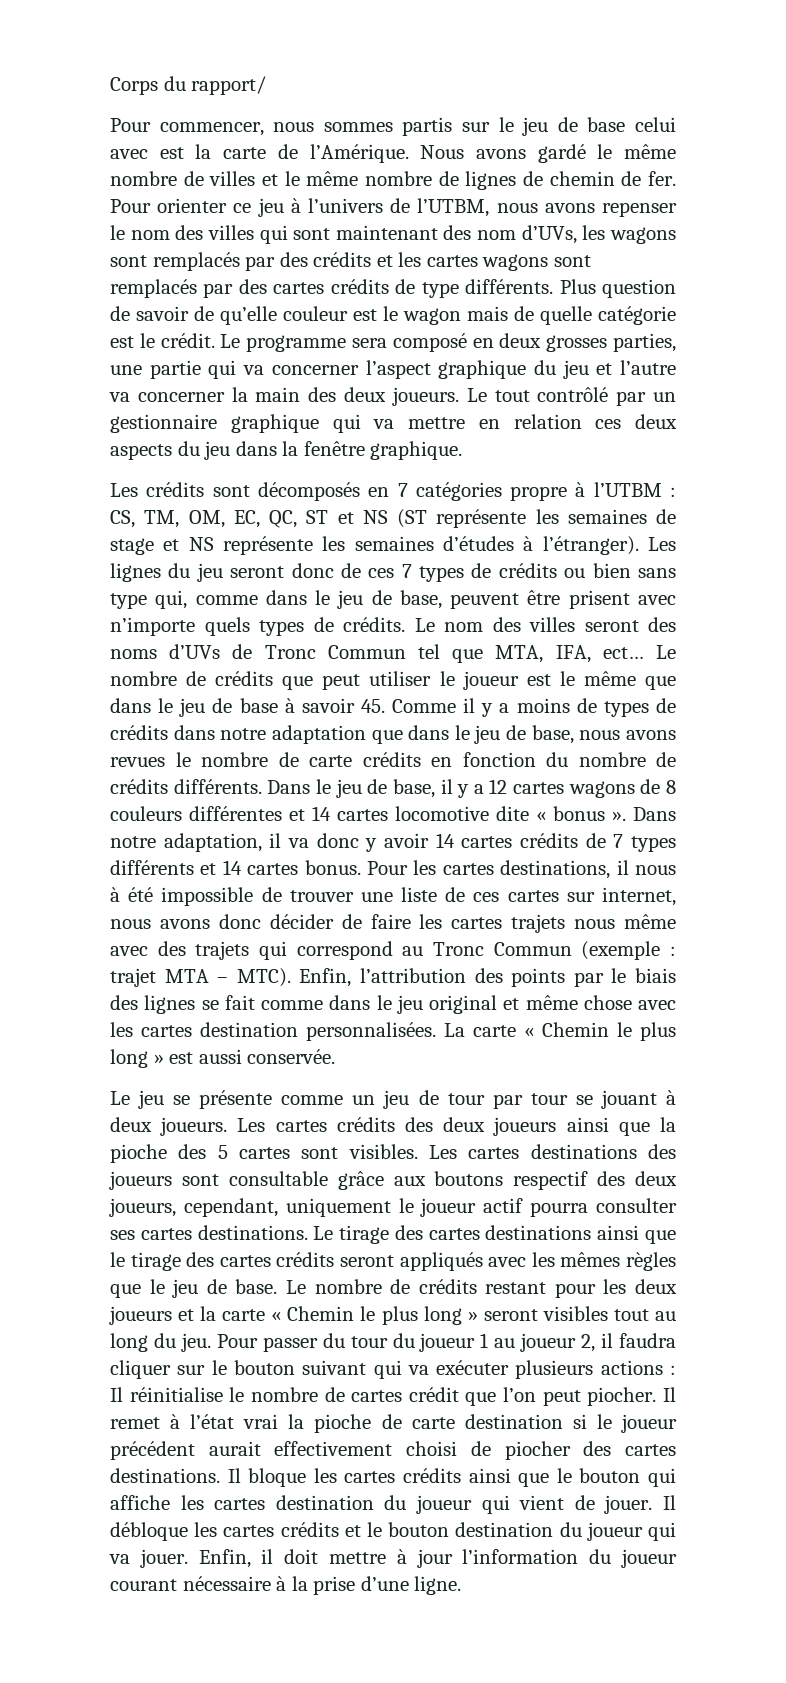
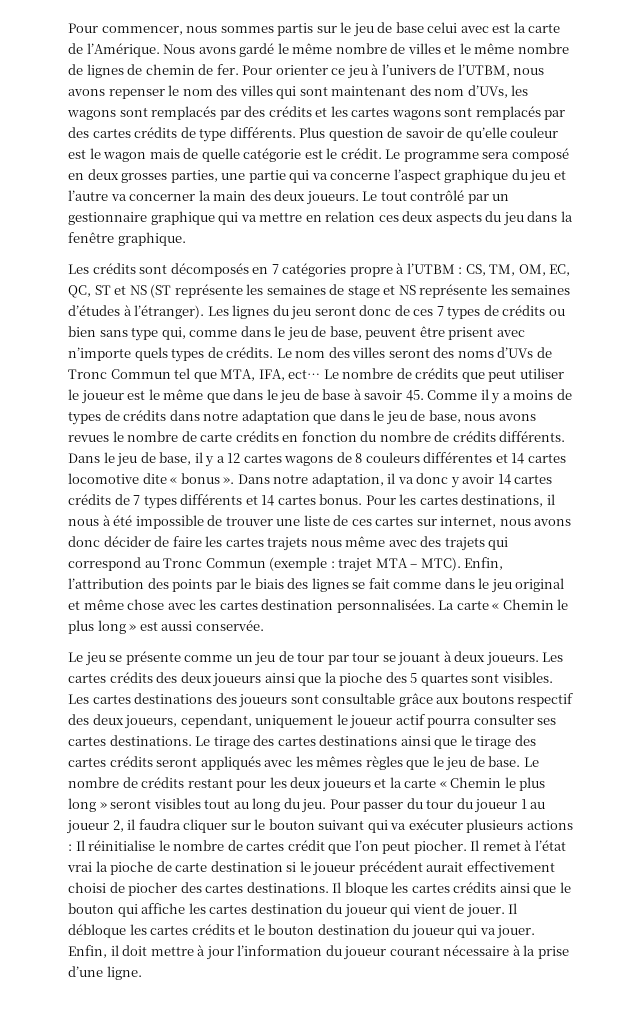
[110,76,267,95] Corps du rapport/ // -> (68, 28) none
[271,365,359,375] concerner -> [330,173,391,180] concerne
[239,1147,290,1159] cartes -> [420,673,468,686] quartes

